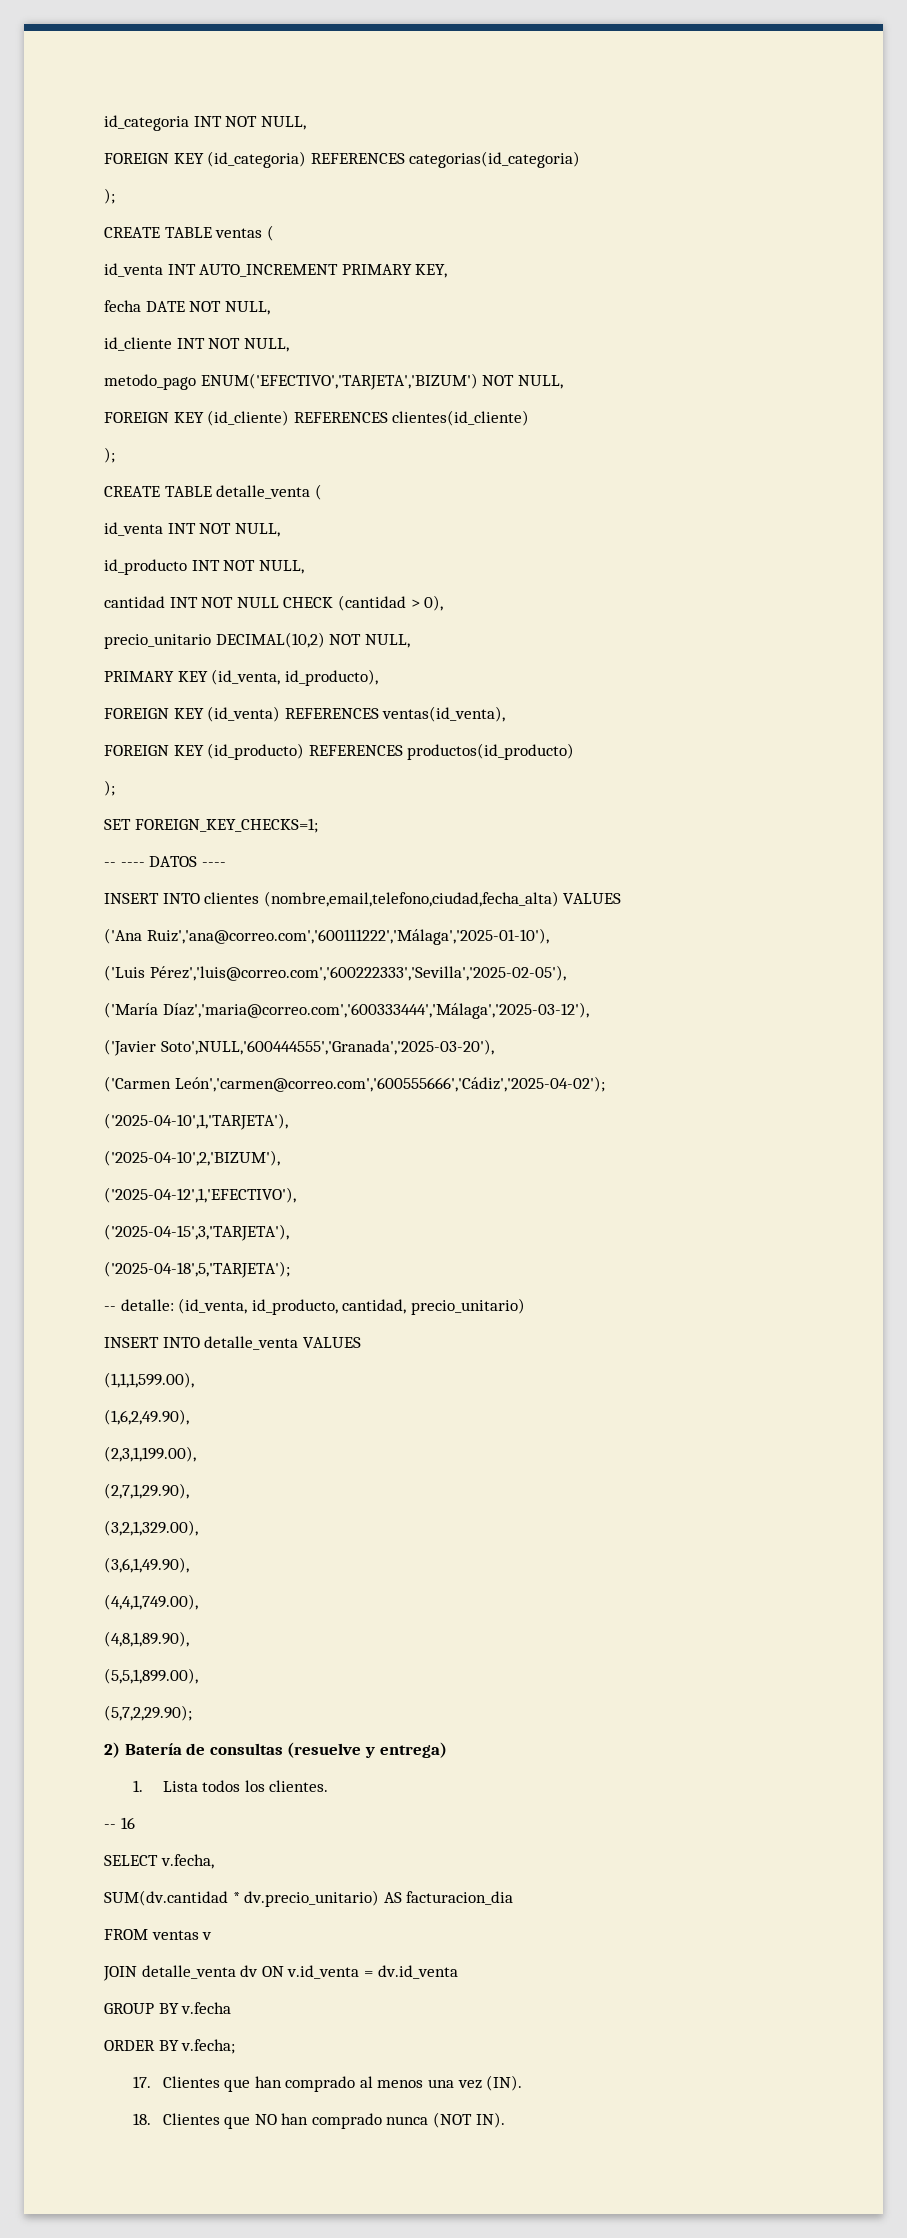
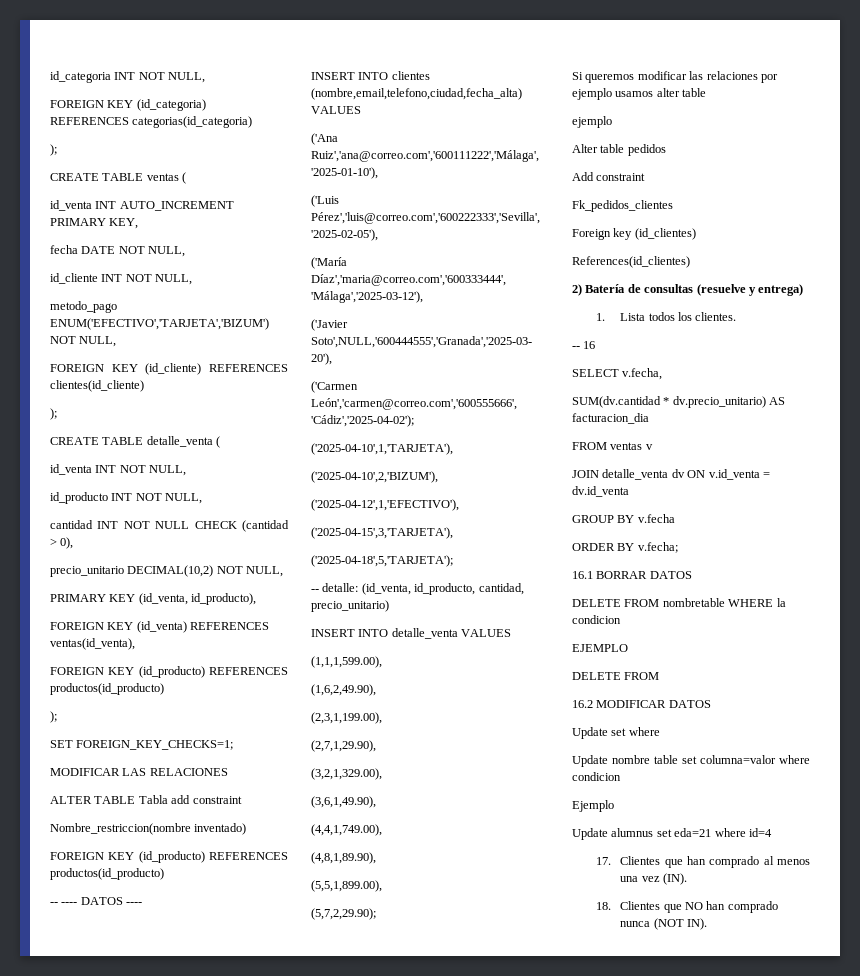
(318, 825) none -> [50,768,228,776] [50,795,242,804] [50,823,247,835] [50,851,288,863] [50,868,164,880] // MODIFICAR LAS RELACIONES // ALTER TABLE Tabla add constraint // Nombre_restriccion(nombre inventado) // FOREIGN KEY (id_producto) REFERENCES productos(id_producto)
(192, 1713) none -> [572,71,778,83] [572,88,707,100] [572,116,612,128] [572,144,666,156] [572,172,646,181] [572,200,673,212] [572,228,696,240] [572,256,690,268] // Si queremos modificar las relaciones por ejemplo usamos alter table // ejemplo // Alter table pedidos // Add constraint // Fk_pedidos_clientes // Foreign key (id_clientes) // References(id_clientes)
(236, 2046) none -> [572,571,692,579] [572,598,786,607] [572,615,621,624] [572,644,628,652] [572,672,660,680] [572,700,711,708] [572,727,660,739] [572,755,810,767] [572,772,621,781] [572,800,614,812] [572,828,772,840] // 16.1 BORRAR DATOS // DELETE FROM nombretable WHERE la condicion // EJEMPLO // DELETE FROM // 16.2 MODIFICAR DATOS // Update set where // Update nombre table set columna=valor where condicion // Ejemplo // Update alumnus set eda=21 where id=4

